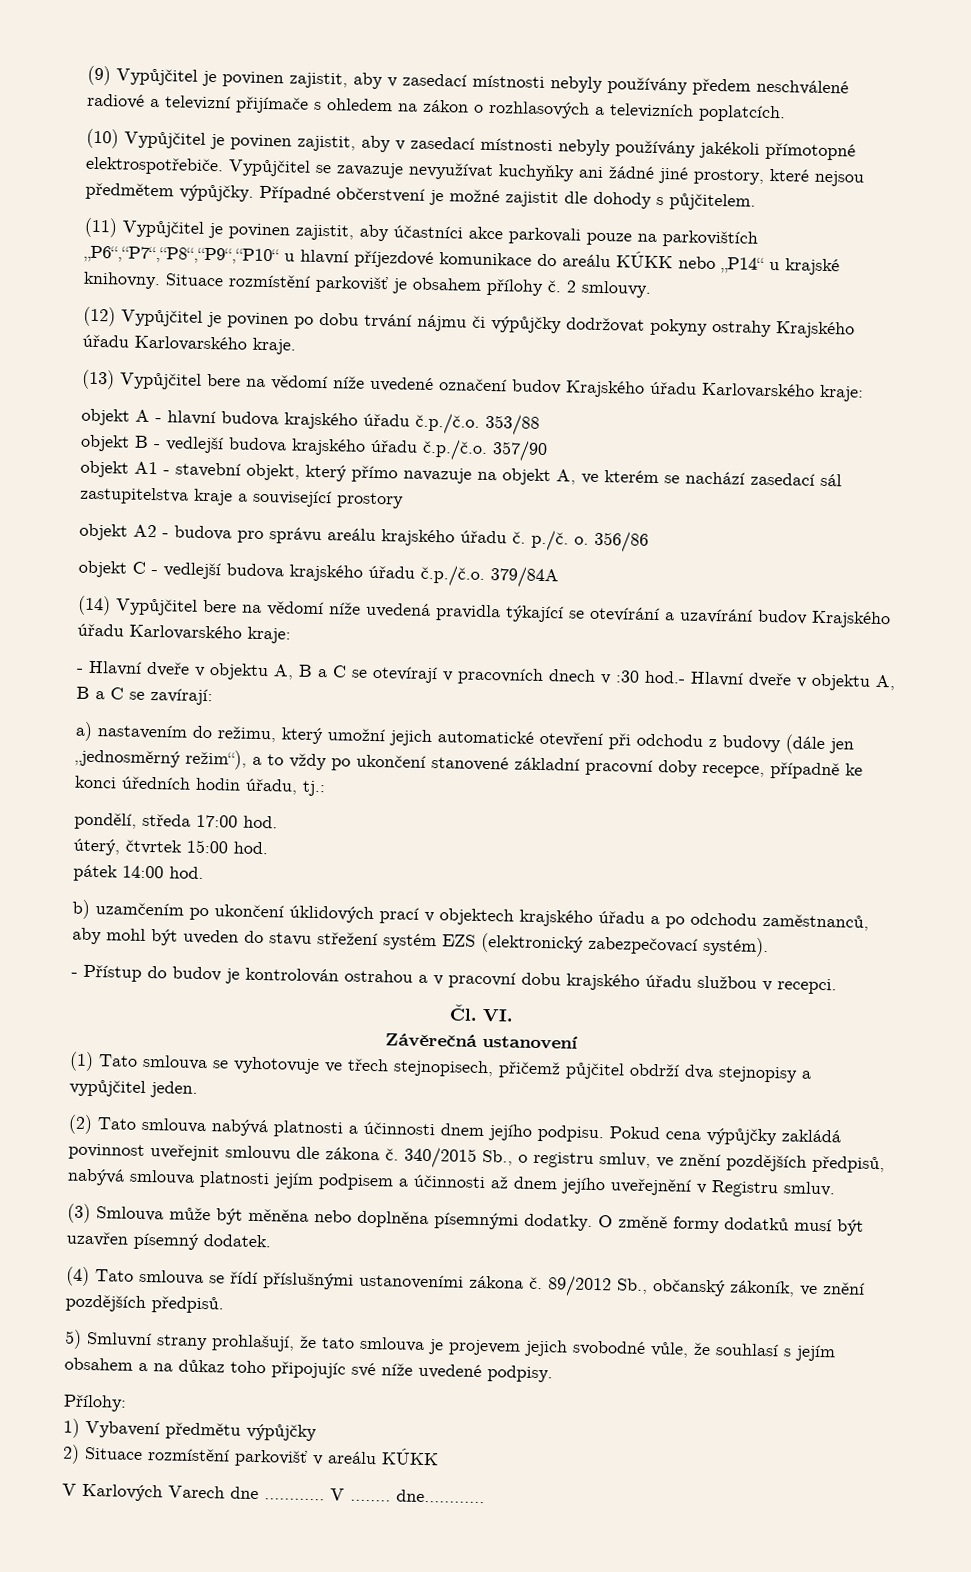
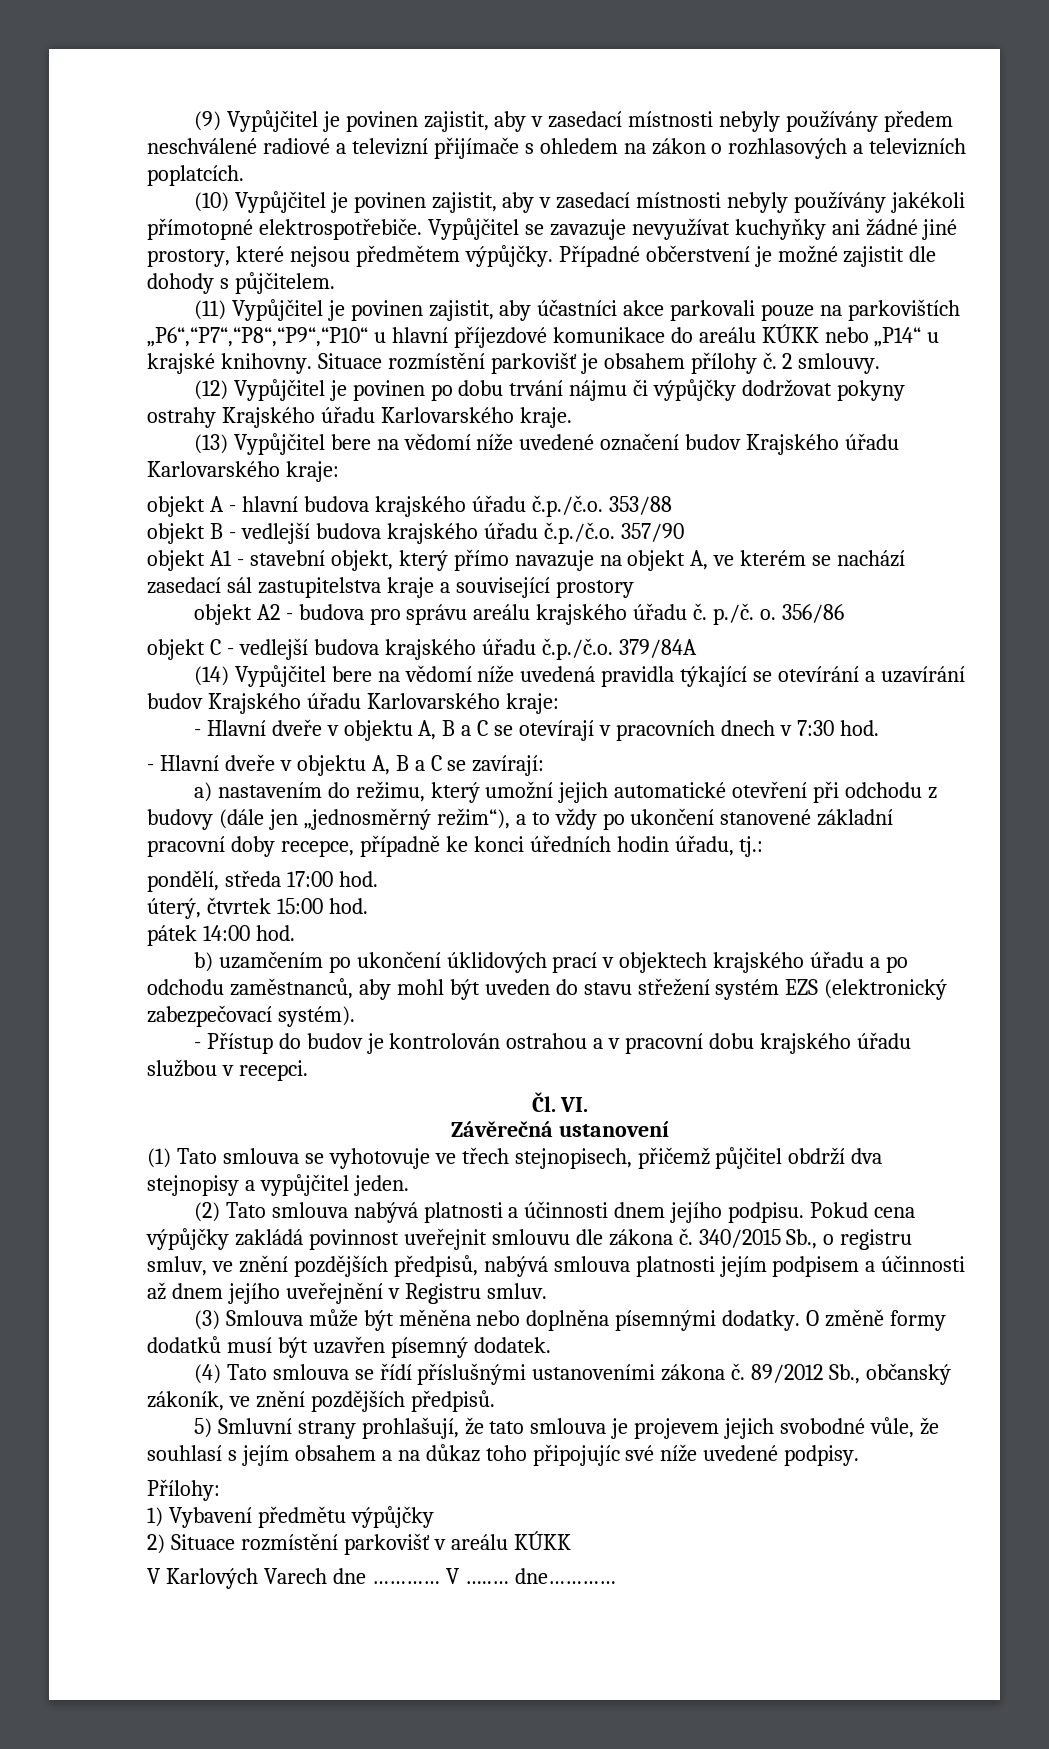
[615,670,686,684] :30 hod.- -> [796,720,879,736] [147,764,154,771] 7:30 hod. // -

